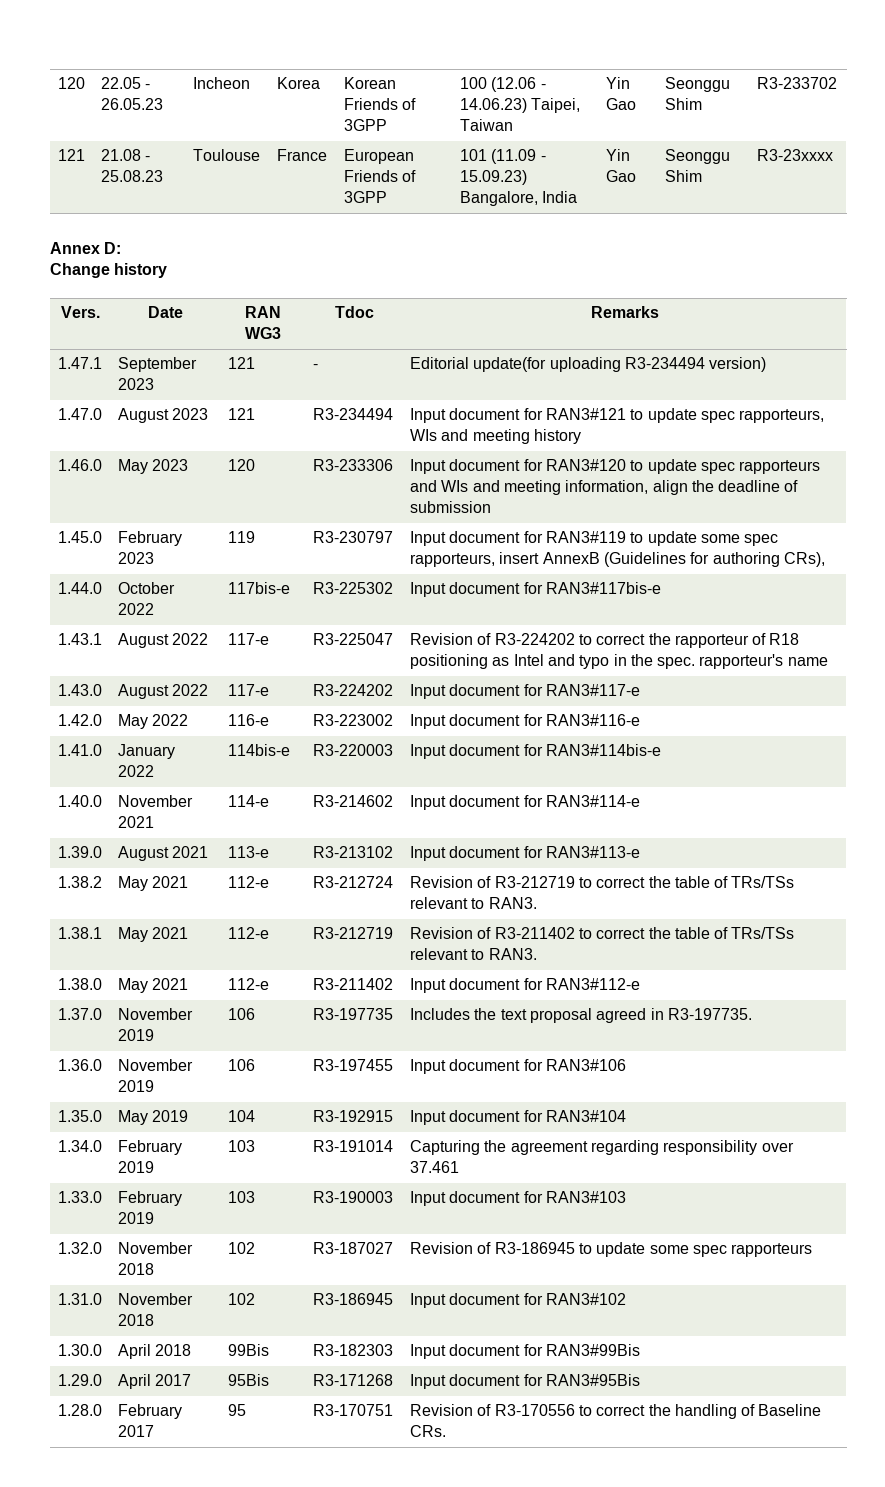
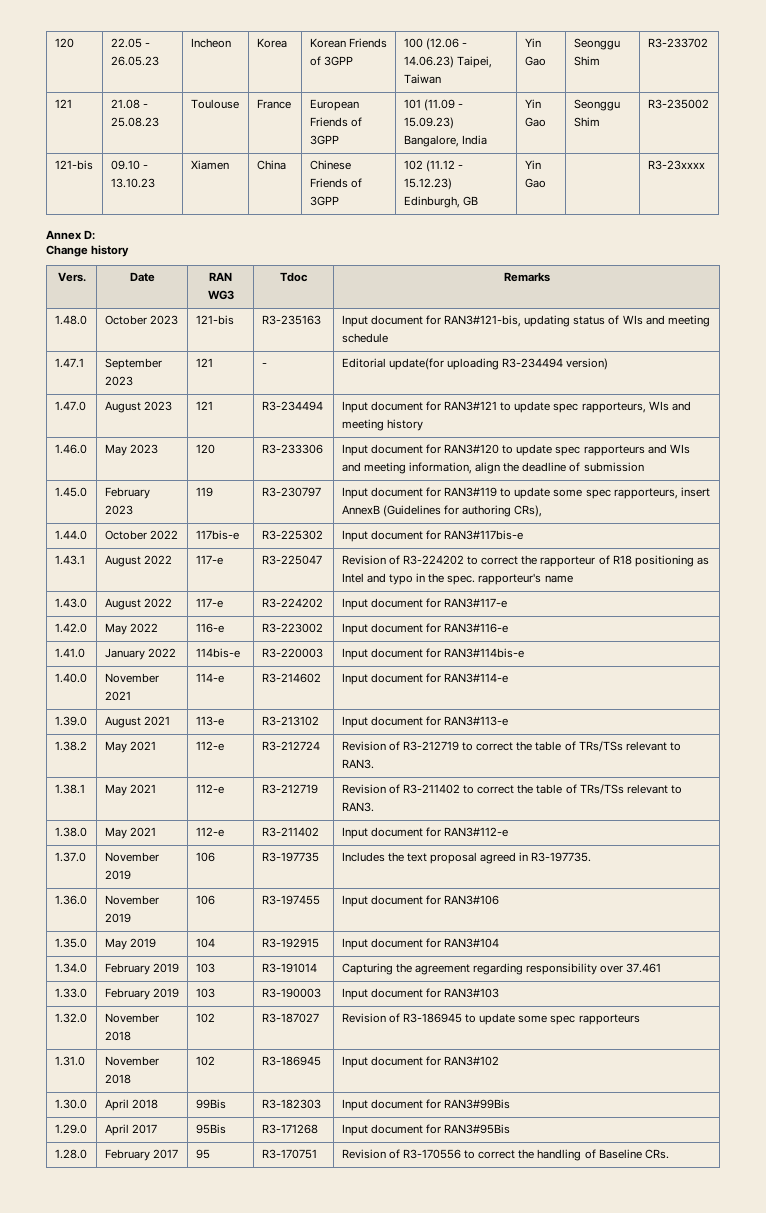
(702, 176) none -> [647,99,709,109] [54,160,93,170] [110,160,148,170] [110,178,155,188] [190,160,229,170] [256,160,286,170] [309,160,351,170] [309,178,362,188] [309,196,339,206] [403,160,464,172] [403,178,452,190] [403,196,478,208] [524,160,541,169] [524,178,546,188] | R3-235002 // 121-bis | 09.10 - 13.10.23 | Xiamen | China | Chinese Friends of 3GPP | 102 (11.12 - 15.12.23) Edinburgh, GB | Yin Gao |
(659, 312) none -> [54,315,87,325] [104,315,178,325] [195,315,234,325] [261,315,321,325] [341,315,710,327] [341,333,388,343] // 1.48.0 | October 2023 | 121-bis | R3-235163 | Input document for RAN3#121-bis, updating status of WIs and meeting schedule

